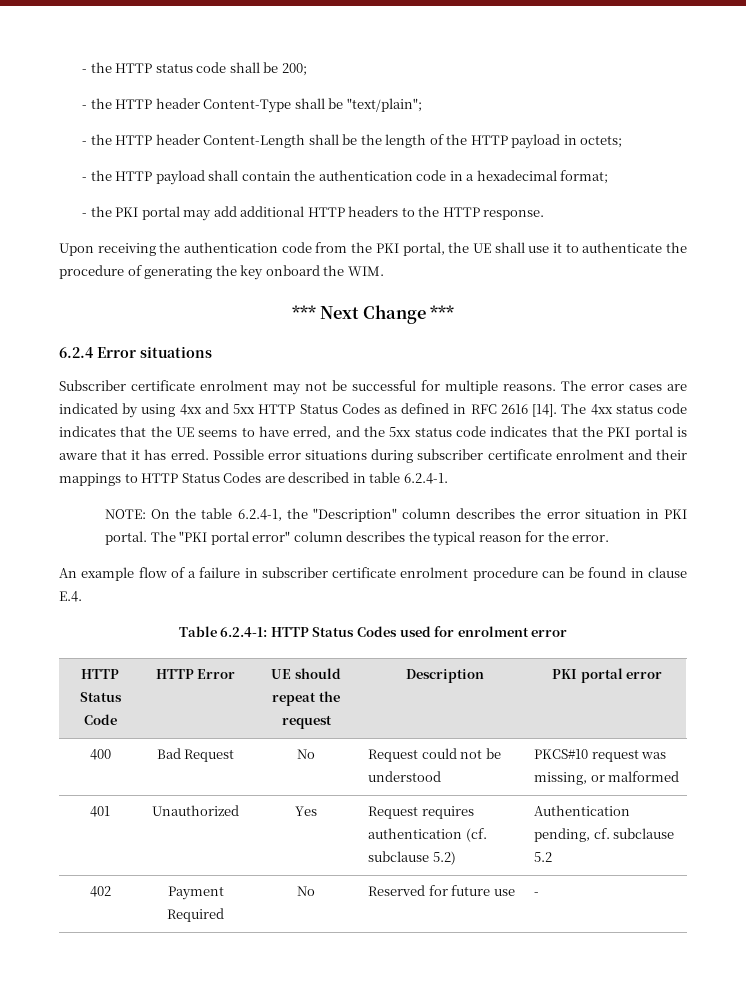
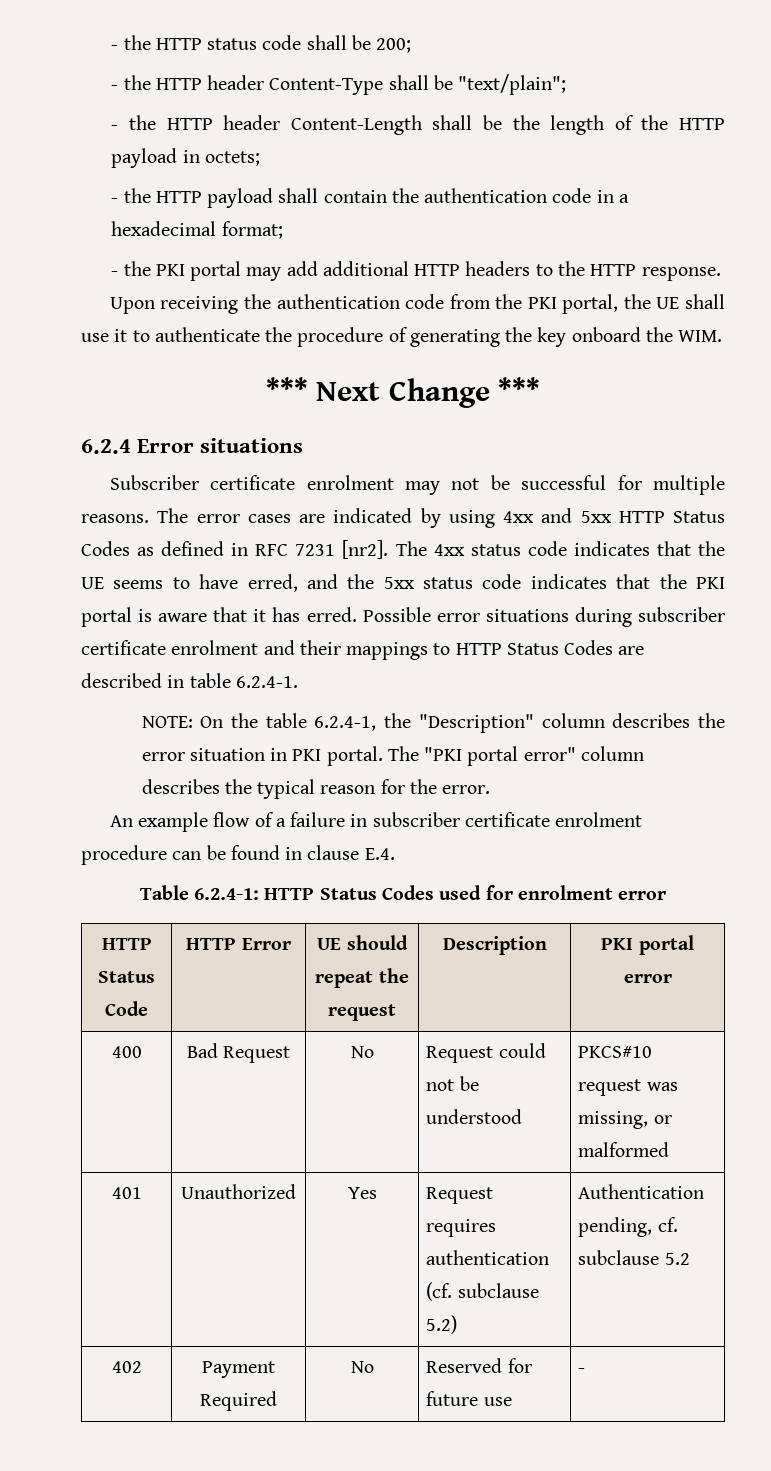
[500,404,558,417] 2616 [14]. -> [295,540,389,559] 7231 [nr2].

